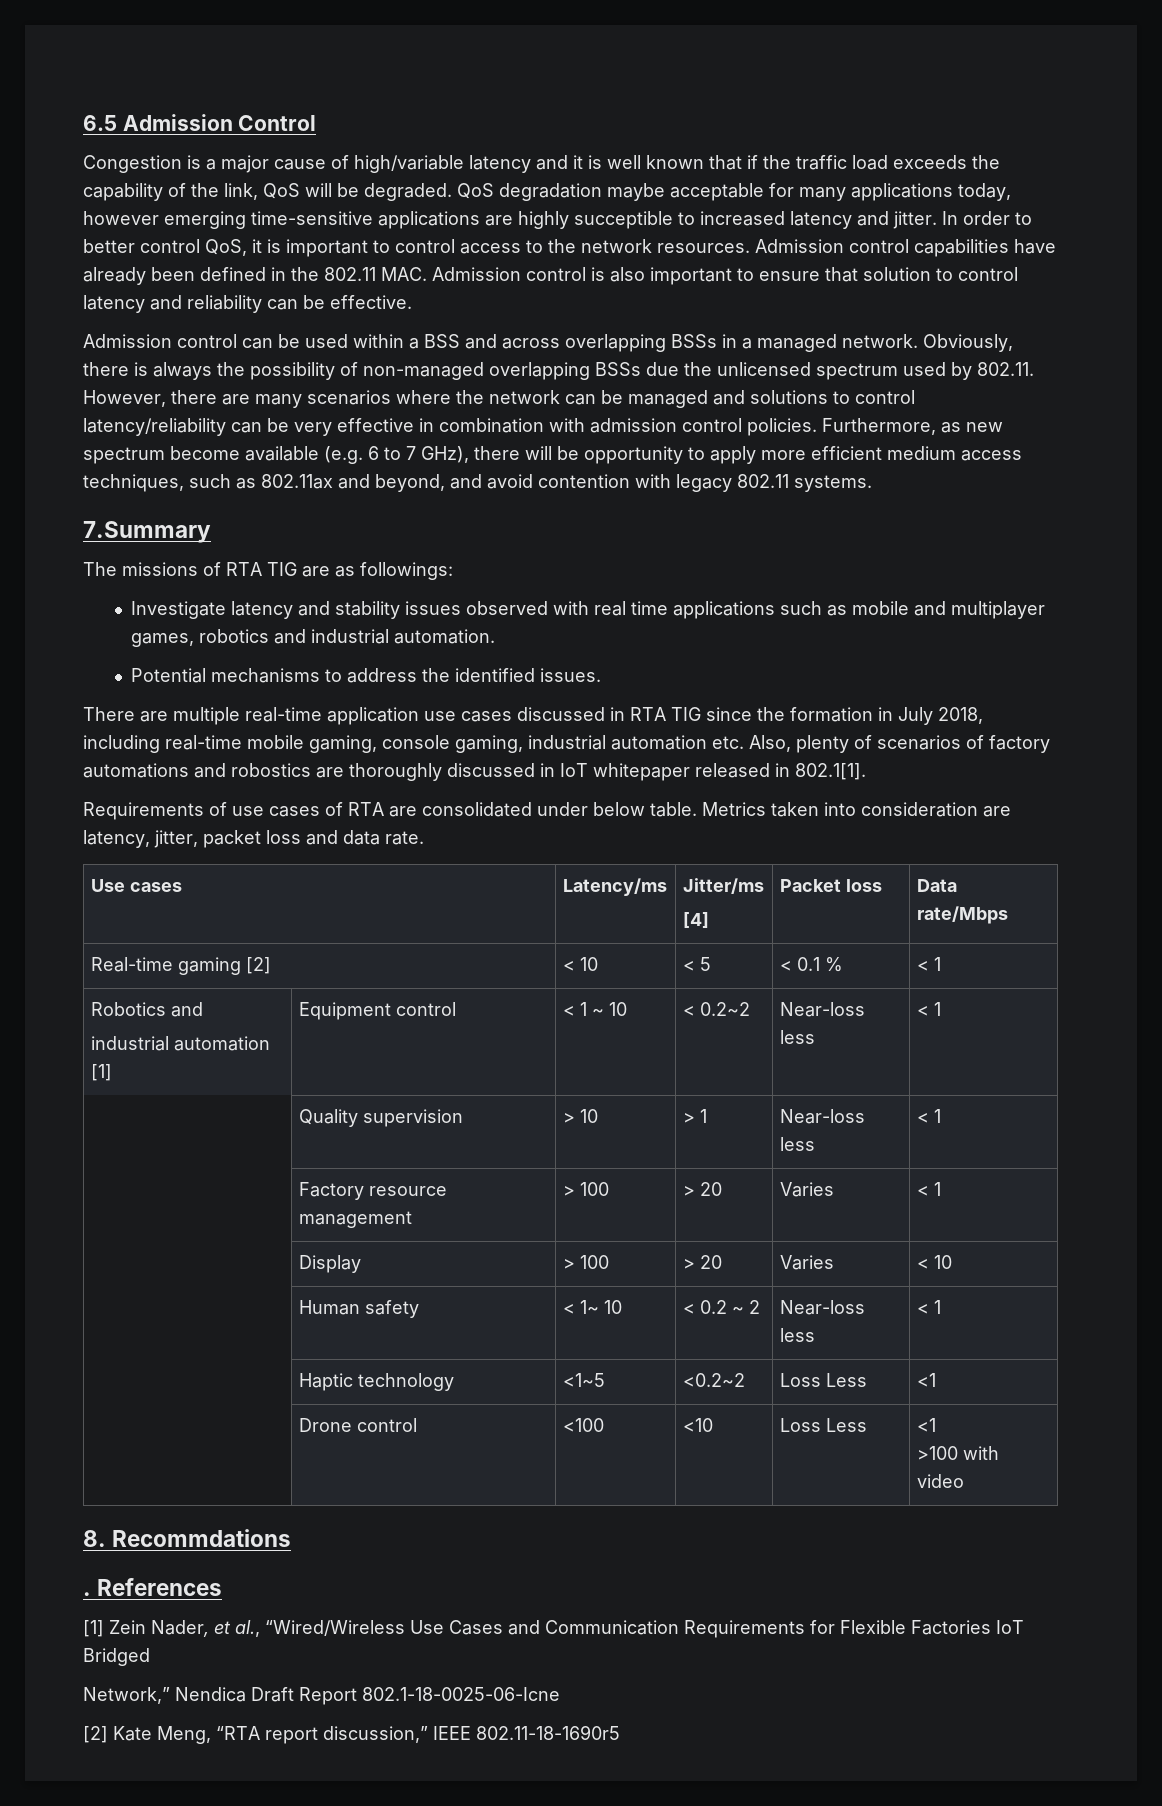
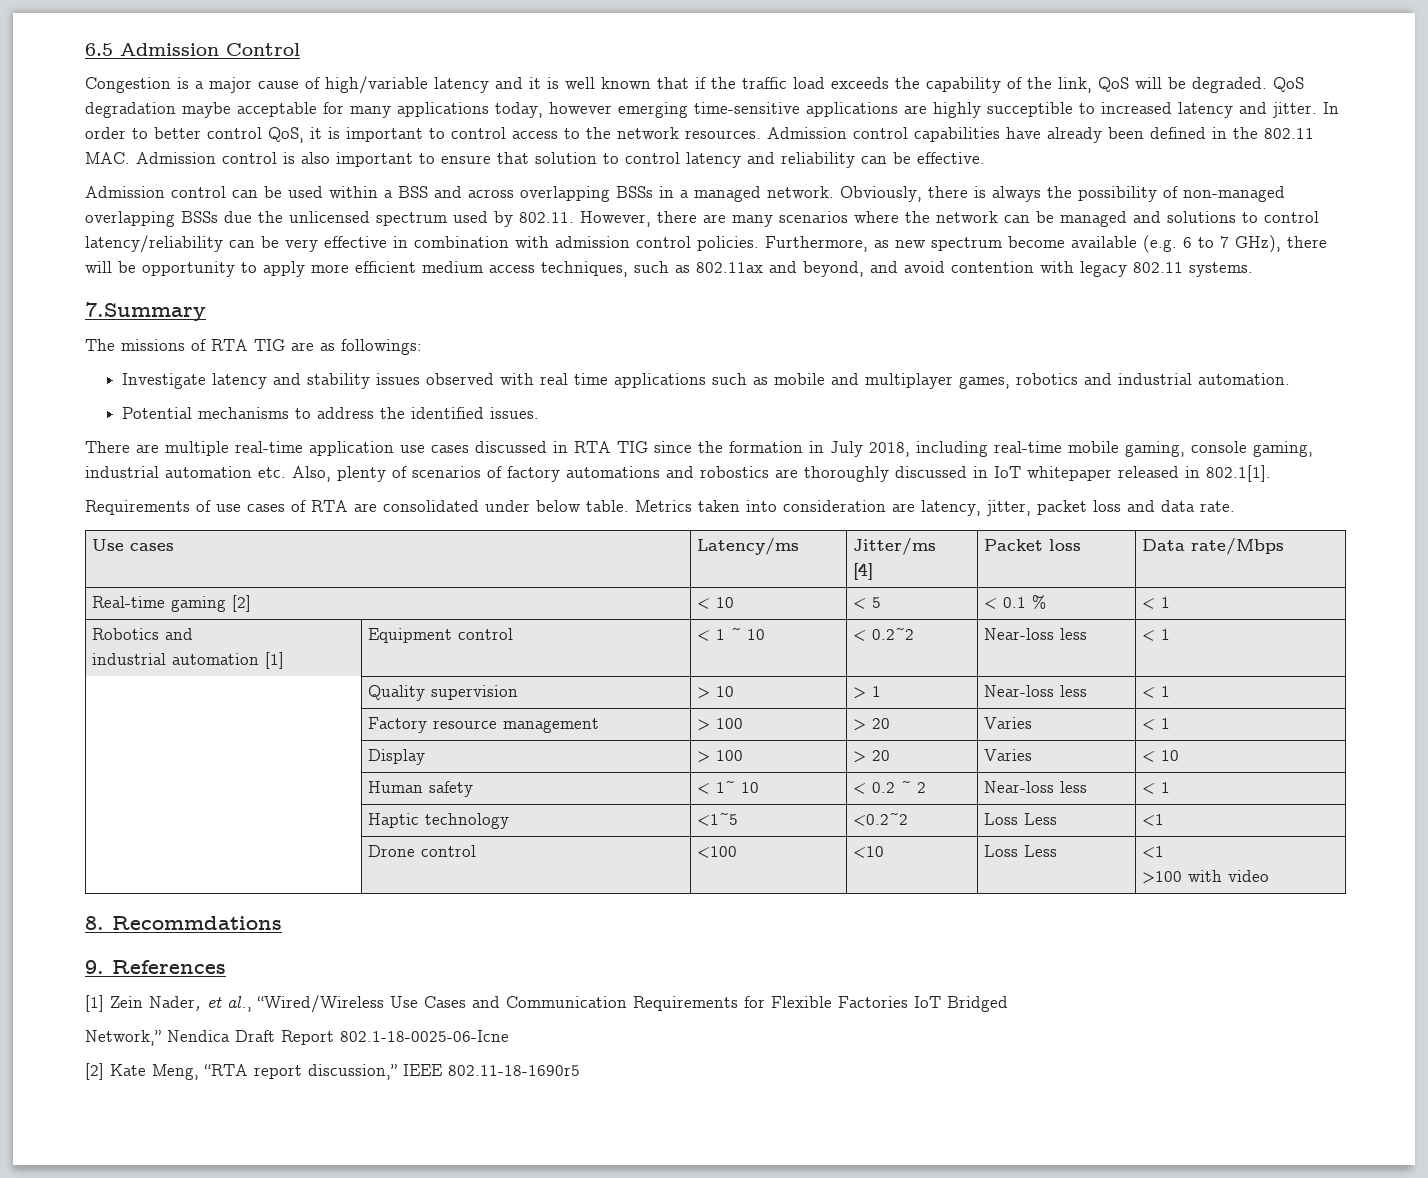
[83,1592,91,1596] . -> [85,960,104,974] 9.

